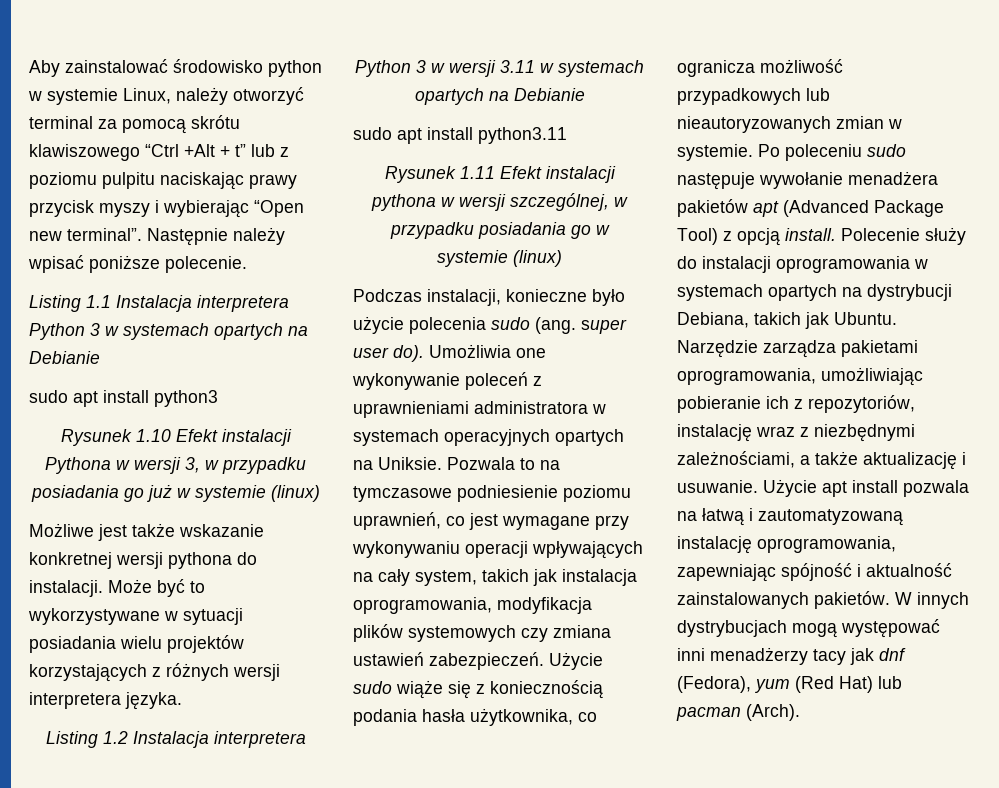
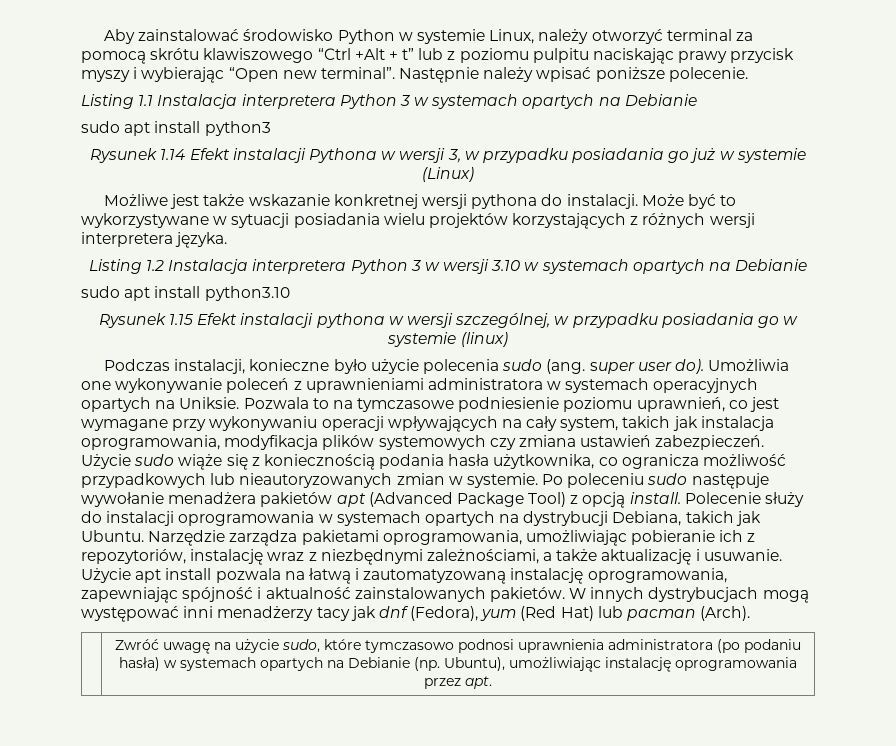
[268,60,322,77] python -> [337,29,395,44] Python
[135,429,171,442] 1.10 -> [160,149,186,160] 1.14
[270,485,320,502] (linux) -> [422,167,474,182] (Linux)
[500,60,644,77] [414,88,585,105] [353,127,567,144] [384,166,495,183] 3.11 w systemach opartych na Debianie // sudo apt install python3.11 // Rysunek 1.11 -> [491,259,808,274] [81,286,290,301] [98,313,194,328] 3.10 w systemach opartych na Debianie // sudo apt install python3.10 // Rysunek 1.15
(800, 712) none -> [115,639,802,654] [119,657,798,672] [424,676,492,689] // | Zwróć uwagę na użycie sudo, które tymczasowo podnosi uprawnienia administratora (po podaniu hasła) w systemach opartych na Debianie (np. Ubuntu), umożliwiając instalację oprogramowania przez apt.

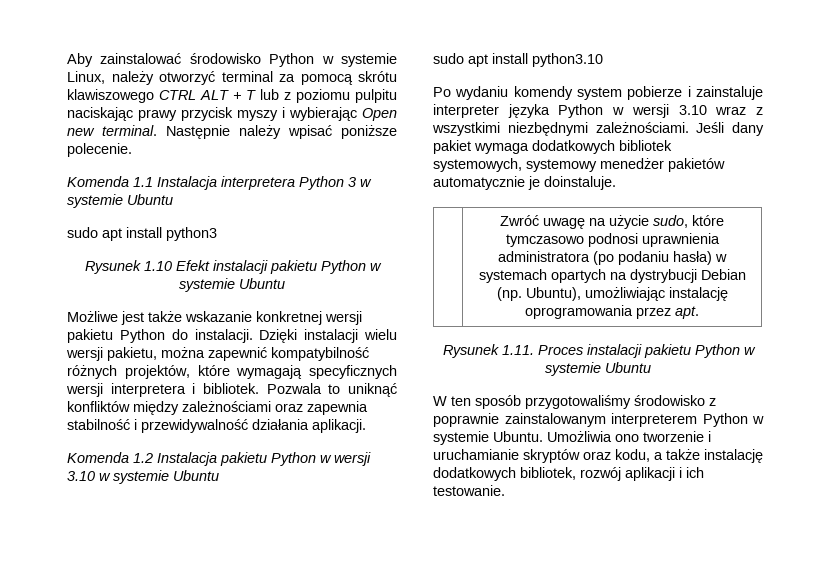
[317,48,415,60] “Ctrl +Alt + t” -> [159,90,256,100] CTRL ALT + T
[228,67,395,82] “Open new terminal”. -> [362,108,397,121] [67,125,157,136] Open new terminal.
[81,94,134,109] Listing -> [67,176,129,187] Komenda
[431,94,697,109] systemach opartych na Debianie -> [67,194,173,208] systemie Ubuntu
[160,148,806,163] [422,167,474,182] 1.14 Efekt instalacji Pythona w wersji 3, w przypadku posiadania go już w systemie (Linux) -> [143,260,382,274] [179,278,285,292] 1.10 Efekt instalacji pakietu Python w systemie Ubuntu
[471,194,737,209] [81,213,755,229] [81,232,228,248] [88,259,808,274] [81,286,290,301] [98,313,799,328] [387,332,508,347] [104,359,790,374] [81,378,759,393] [81,397,780,412] [81,416,774,432] [81,435,765,450] [81,454,787,470] [81,473,769,489] [81,492,805,508] [81,511,761,526] [81,530,756,546] [81,549,782,565] [81,568,727,584] [81,587,809,603] [81,606,751,622] pythona do instalacji. Może być to wykorzystywane w sytuacji posiadania wielu projektów korzystających z różnych wersji interpretera języka. // Listing 1.2 Instalacja interpretera Python 3 w wersji 3.10 w systemach opartych na Debianie // sudo apt install python3.10 // Rysunek 1.15 Efekt instalacji pythona w wersji szczególnej, w przypadku posiadania go w systemie (linux) // Podczas instalacji, konieczne było użycie polecenia sudo (ang. super user do). Umożliwia one wykonywanie poleceń z uprawnieniami administratora w systemach operacyjnych opartych na Uniksie. Pozwala to na tymczasowe podniesienie poziomu uprawnień, co jest wymagane przy wykonywaniu operacji wpływających na cały system, takich jak instalacja oprogramowania, modyfikacja plików systemowych czy zmiana ustawień zabezpieczeń. Użycie sudo wiąże się z koniecznością podania hasła użytkownika, co ogranicza możliwość przypadkowych lub nieautoryzowanych zmian w systemie. Po poleceniu sudo następuje wywołanie menadżera pakietów apt (Advanced Package Tool) z opcją install. Polecenie służy do instalacji oprogramowania w systemach opartych na dystrybucji Debiana, takich jak Ubuntu. Narzędzie zarządza pakietami oprogramowania, umożliwiając pobieranie ich z repozytoriów, instalację wraz z niezbędnymi zależnościami, a także aktualizację i usuwanie. Użycie apt install pozwala na łatwą i zautomatyzowaną instalację oprogramowania, zapewniając spójność i aktualność zainstalowanych pakietów. W innych dystrybucjach mogą występować inni menadżerzy tacy jak dnf (Fedora), yum (Red Hat) lub pacman (Arch). -> [67,329,397,343] [66,347,369,361] [67,365,397,379] [66,383,397,397] [67,401,368,415] [67,419,366,433] [67,452,371,466] [67,470,219,484] [433,53,603,67] [433,86,763,100] [433,104,763,118] [432,122,764,136] [433,140,672,154] [433,158,725,172] [433,176,616,190] pakietu Python do instalacji. Dzięki instalacji wielu wersji pakietu, można zapewnić kompatybilność różnych projektów, które wymagają specyficznych wersji interpretera i bibliotek. Pozwala to uniknąć konfliktów między zależnościami oraz zapewnia stabilność i przewidywalność działania aplikacji. // Komenda 1.2 Instalacja pakietu Python w wersji 3.10 w systemie Ubuntu // sudo apt install python3.10 // Po wydaniu komendy system pobierze i zainstaluje interpreter języka Python w wersji 3.10 wraz z wszystkimi niezbędnymi zależnościami. Jeśli dany pakiet wymaga dodatkowych bibliotek systemowych, systemowy menedżer pakietów automatycznie je doinstaluje.
[348,657,410,668] Debianie -> [629,269,746,283] dystrybucji Debian
(492, 682) none -> [442,344,756,358] [545,362,651,376] [433,395,716,409] [433,413,764,427] [433,431,711,445] [433,449,763,463] [433,467,704,481] [433,485,505,496] // Rysunek 1.11. Proces instalacji pakietu Python w systemie Ubuntu // W ten sposób przygotowaliśmy środowisko z poprawnie zainstalowanym interpreterem Python w systemie Ubuntu. Umożliwia ono tworzenie i uruchamianie skryptów oraz kodu, a także instalację dodatkowych bibliotek, rozwój aplikacji i ich testowanie.

